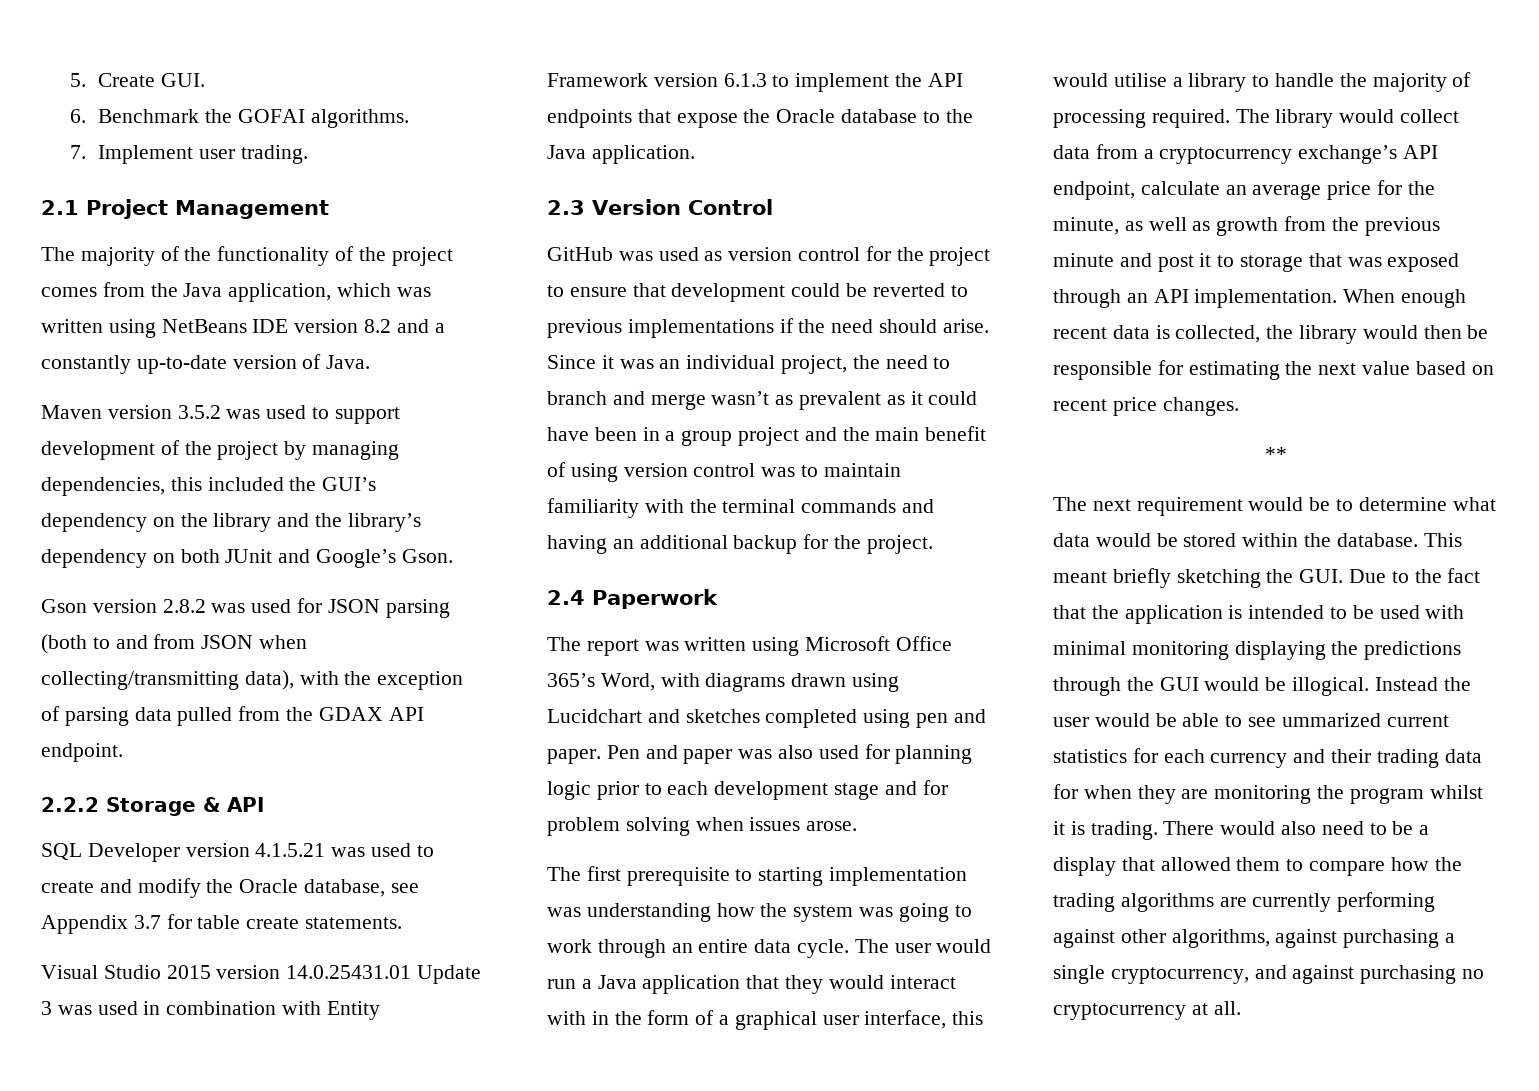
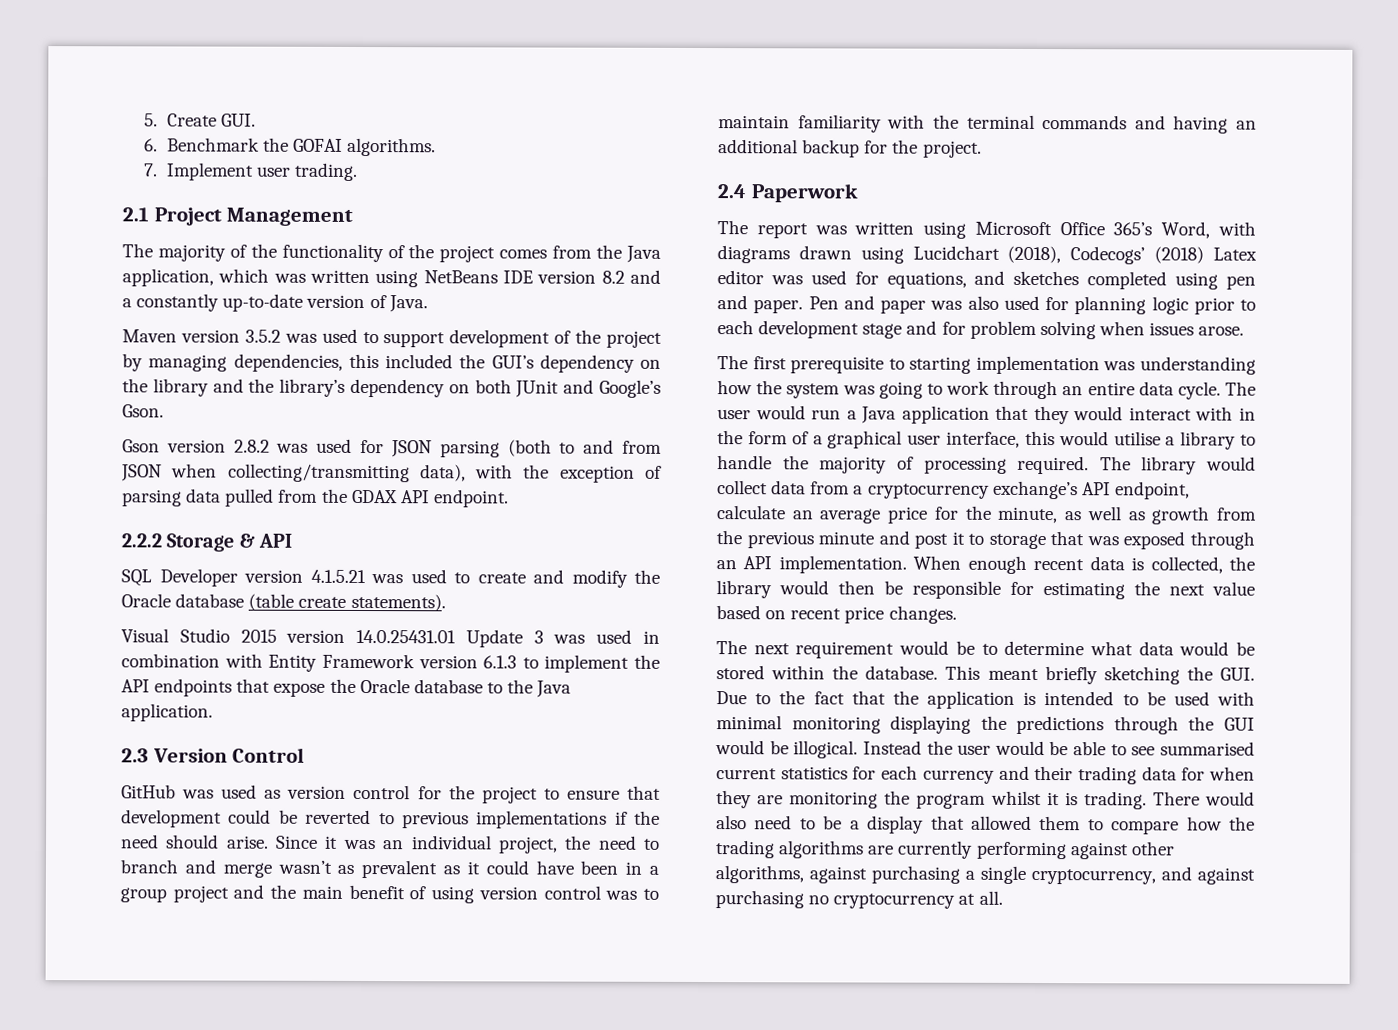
[304,879,419,897] [41,914,403,934] database, see Appendix 3.7 for table create statements. -> [175,593,446,612] database (table create statements).
(642, 716) none -> [1007,245,1257,265] [717,270,967,289] (2018), Codecogs’ (2018) Latex editor was used for equations,
[1264,447,1287,461] // ** -> (957, 614) none
[1281,713,1381,727] ummarized -> [1160,741,1255,756] summarised

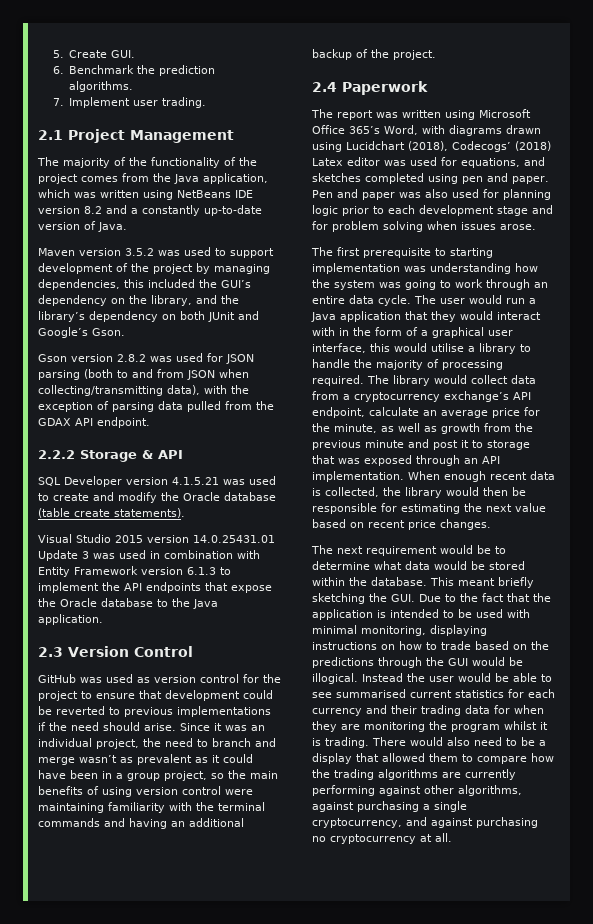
[293,138,344,152] GOFAI -> [159,65,216,76] prediction
[152,378,209,397] library -> [151,295,192,306] library,
[172,884,265,903] project and -> [164,771,224,781] project, so
[348,884,405,900] benefit -> [38,786,83,795] benefits
[605,888,660,900] [718,115,790,129] was to maintain -> [225,789,253,795] [38,803,104,813] were maintaining
[864,140,889,154] for -> [356,49,368,58] of
[791,715,972,734] monitoring displaying -> [361,625,487,636] [312,641,527,650] monitoring, displaying instructions on how to trade based on

